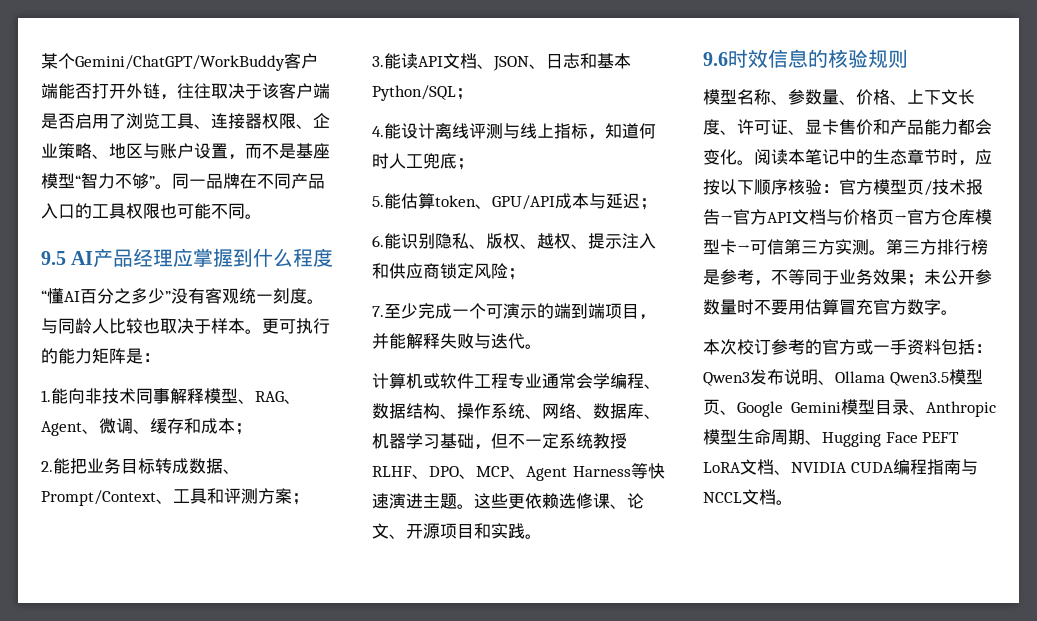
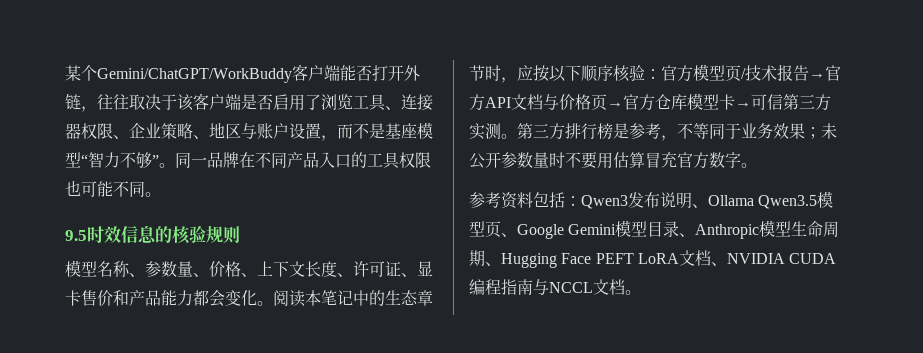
[71,248,334,267] [41,288,324,304] [41,318,330,334] [41,348,160,364] [41,388,301,404] [41,418,252,436] [41,458,240,474] [41,488,309,506] [372,53,631,71] [372,85,473,101] [372,123,656,140] [372,153,474,170] [372,193,657,210] [372,233,656,249] [372,263,525,280] [372,303,656,320] [372,333,542,349] [372,373,661,389] [372,403,661,419] [372,433,627,450] [372,463,665,481] [372,493,644,509] [372,523,542,539] [703,52,728,66] AI产品经理应掌握到什么程度 // “懂AI百分之多少”没有客观统一刻度。与同龄人比较也取决于样本。更可执行的能力矩阵是： // 1.能向非技术同事解释模型、RAG、Agent、微调、缓存和成本； // 2.能把业务目标转成数据、Prompt/Context、工具和评测方案； // 3.能读API文档、JSON、日志和基本Python/SQL； // 4.能设计离线评测与线上指标，知道何时人工兜底； // 5.能估算token、GPU/API成本与延迟； // 6.能识别隐私、版权、越权、提示注入和供应商锁定风险； // 7.至少完成一个可演示的端到端项目，并能解释失败与迭代。 // 计算机或软件工程专业通常会学编程、数据结构、操作系统、网络、数据库、机器学习基础，但不一定系统教授RLHF、DPO、MCP、Agent Harness等快速演进主题。这些更依赖选修课、论文、开源项目和实践。 // 9.6 -> (87, 235) none
[703,339,907,355] 本次校订参考的官方或一手 -> [469,192,501,208] 参考

